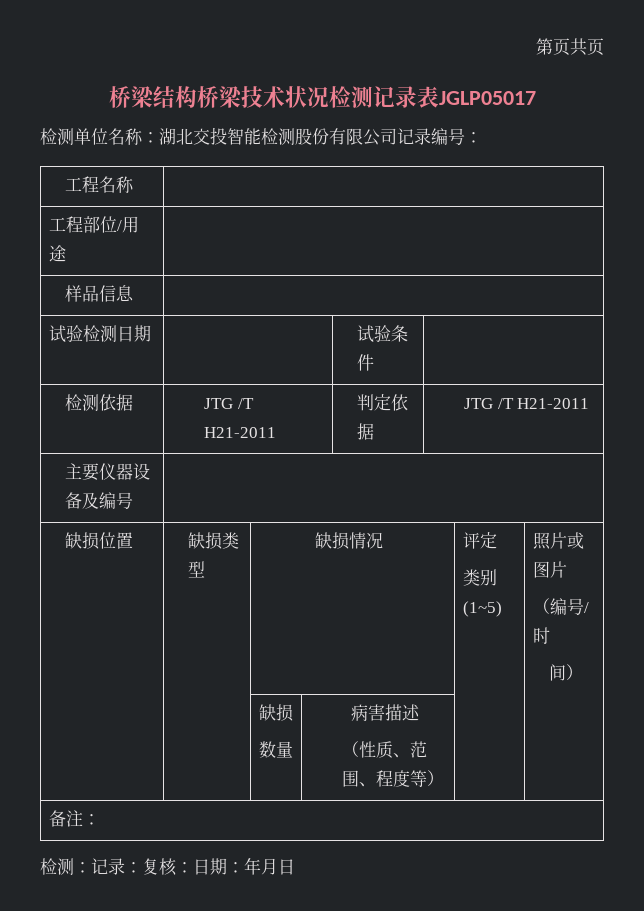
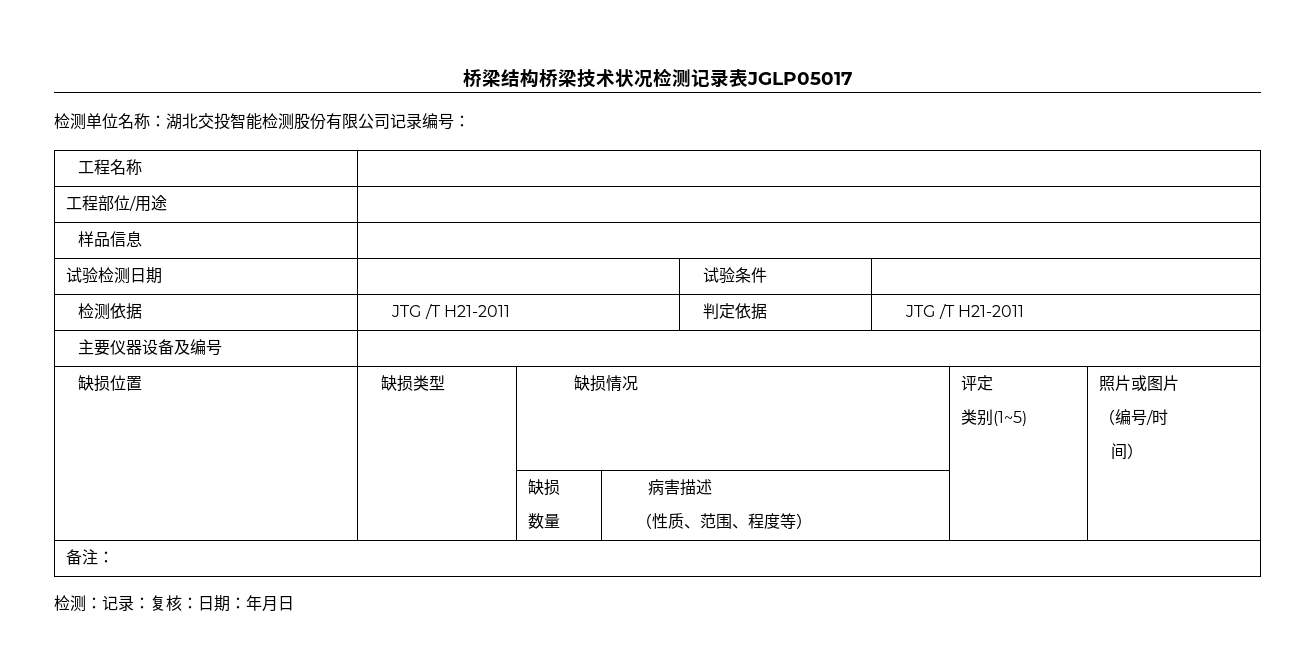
[536,38,604,56] 第页共页 // -> (463, 78) none

